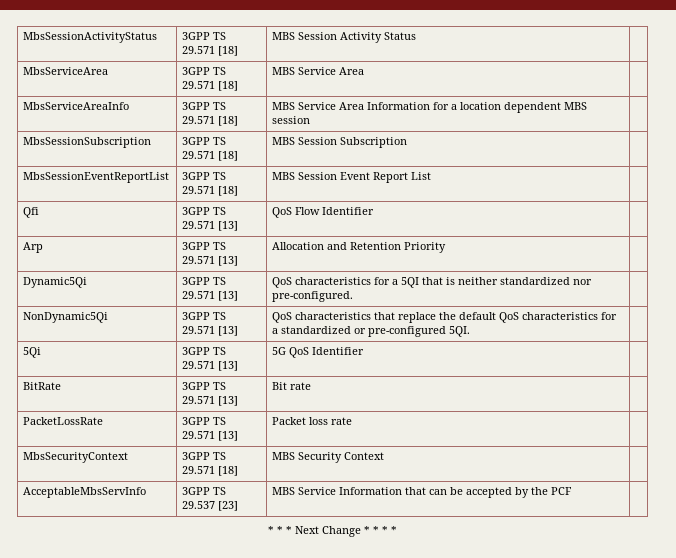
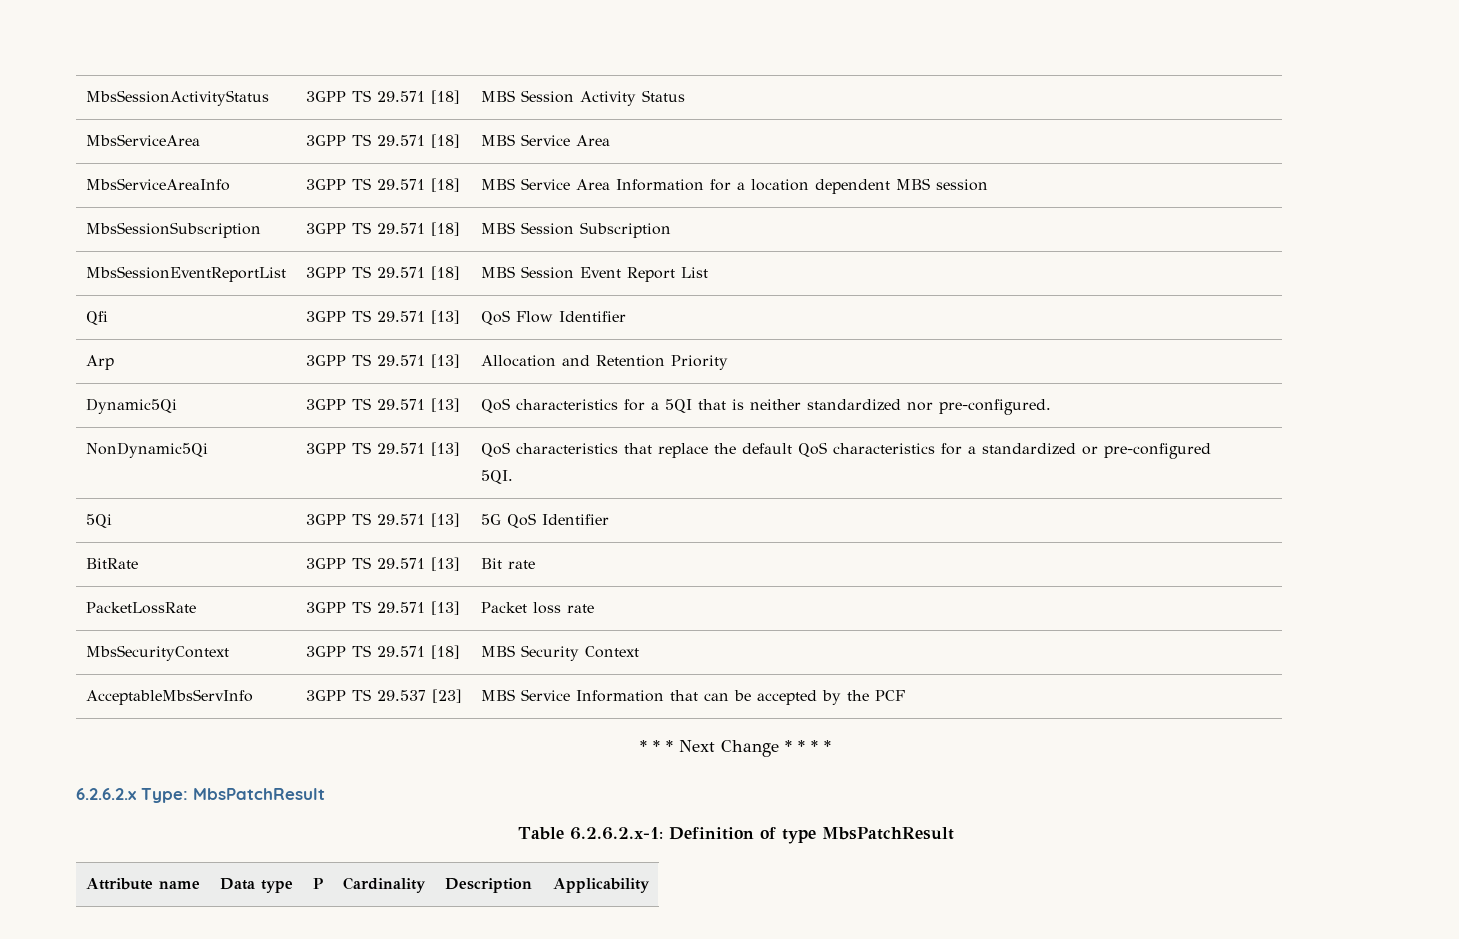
(397, 530) none -> [76,788,325,803] [517,827,954,844] [86,878,200,890] [219,878,293,893] [312,878,323,889] [342,877,426,893] [445,878,532,893] [552,878,650,893] // 6.2.6.2.x Type: MbsPatchResult // Table 6.2.6.2.x-1: Definition of type MbsPatchResult // Attribute name | Data type | P | Cardinality | Description | Applicability

